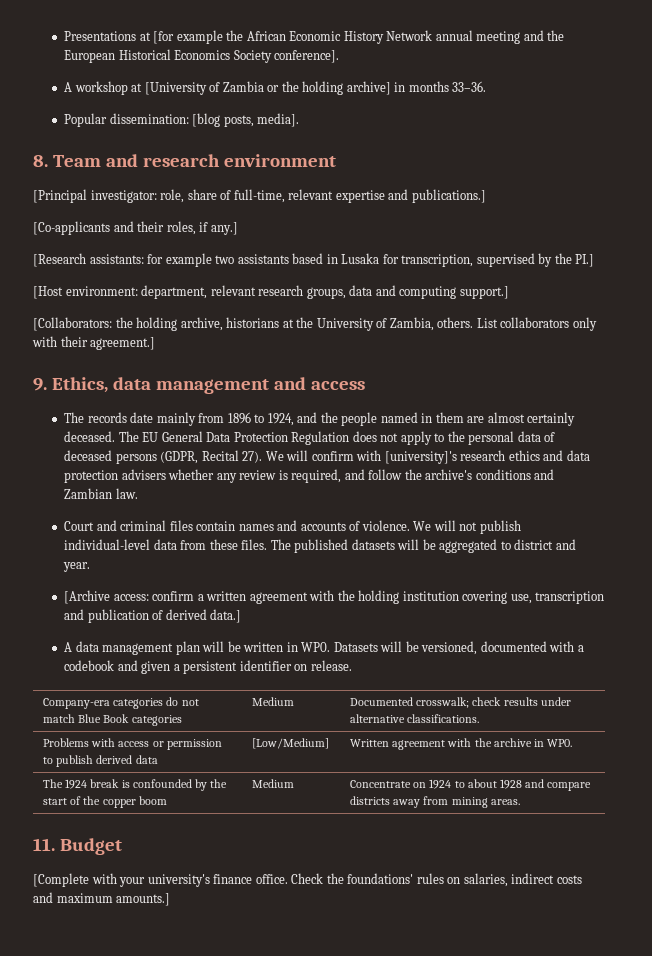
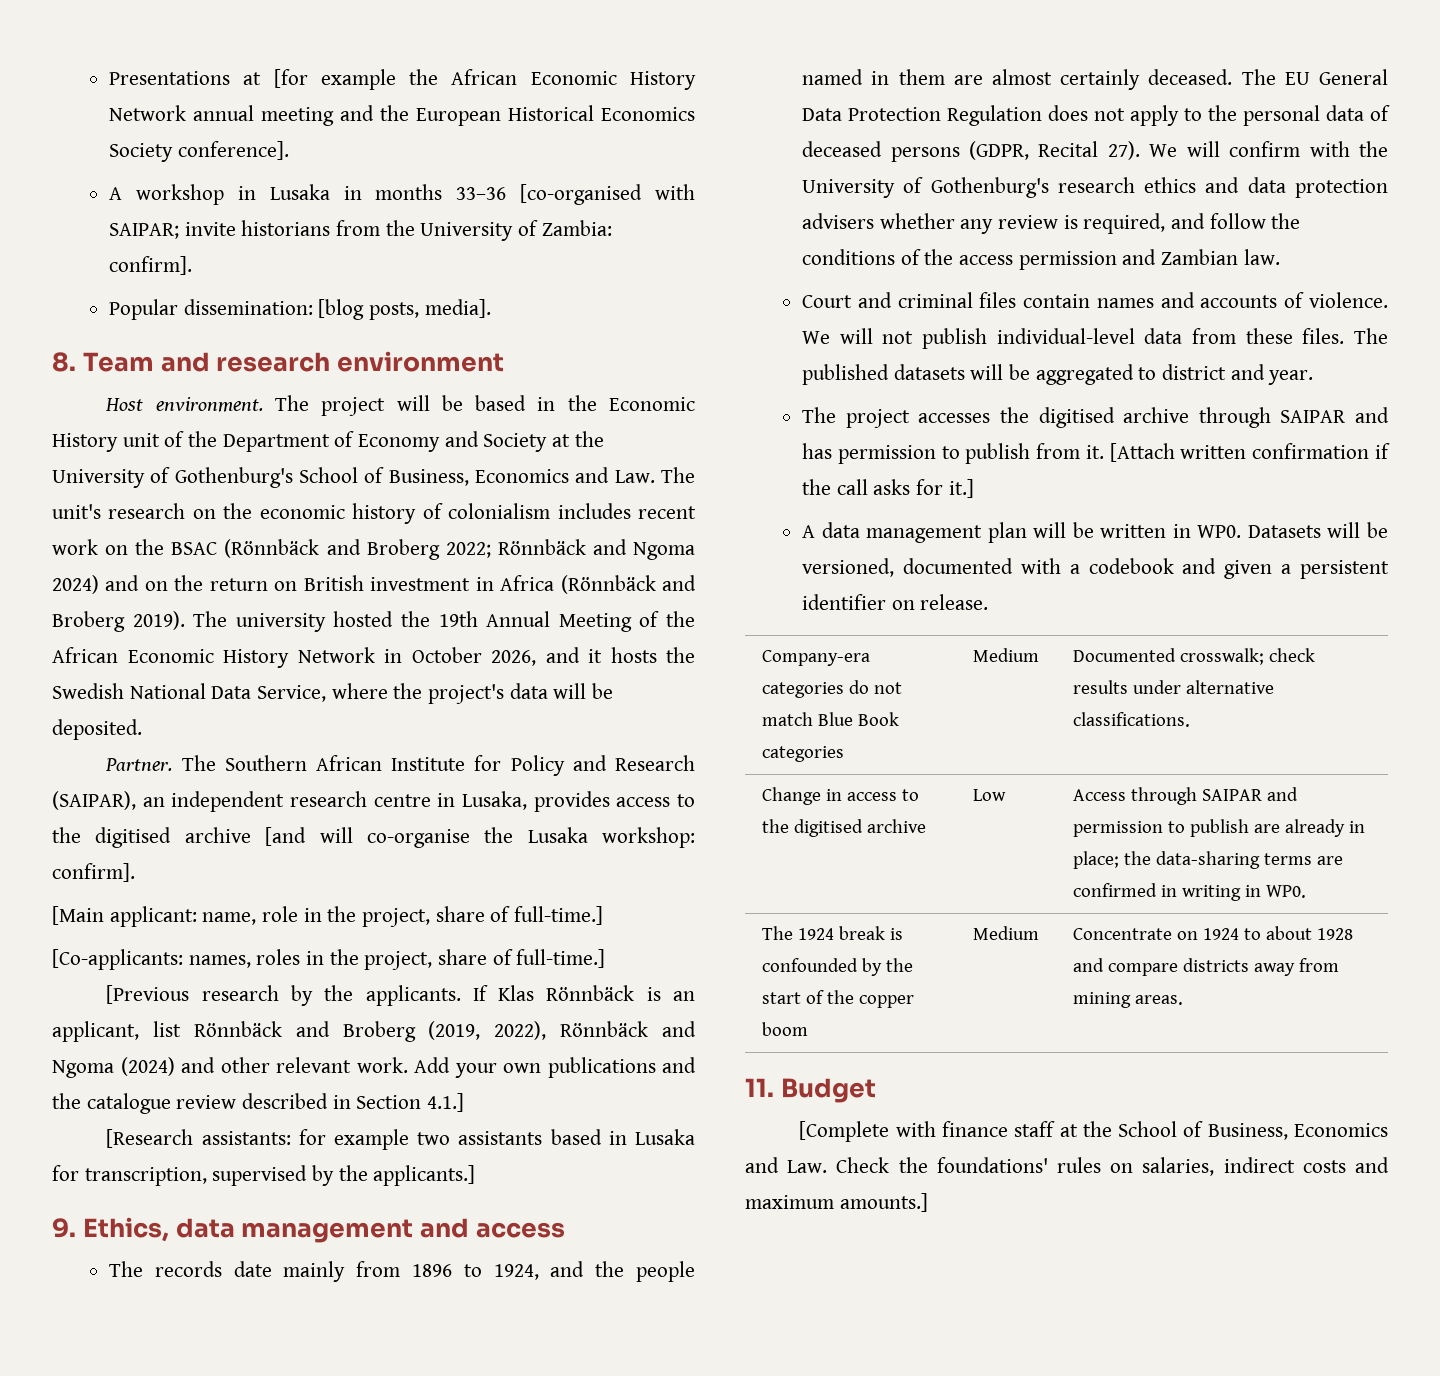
[131,81,487,95] at [University of Zambia or the holding archive] in months 33–36. -> [237,184,695,205] [109,220,612,241] [109,256,193,275] in Lusaka in months 33–36 [co-organised with SAIPAR; invite historians from the University of Zambia: confirm].
[33,189,486,203] [33,221,238,235] [Principal investigator: role, share of full-time, relevant expertise and publications.] // [Co-applicants and their roles, if any.] -> [105,395,695,416] [52,431,604,452] [52,467,696,488] [52,503,697,524] [52,539,696,560] [52,575,696,594] [52,611,696,632] [52,647,695,668] [52,683,614,704] [52,719,142,740] [105,755,695,776] [52,791,695,812] [52,827,695,848] [52,863,135,882] [52,906,604,927] [52,949,606,970] [106,985,695,1006] [52,1021,696,1042] [52,1057,696,1078] [52,1093,465,1114] Host environment. The project will be based in the Economic History unit of the Department of Economy and Society at the University of Gothenburg's School of Business, Economics and Law. The unit's research on the economic history of colonialism includes recent work on the BSAC (Rönnbäck and Broberg 2022; Rönnbäck and Ngoma 2024) and on the return on British investment in Africa (Rönnbäck and Broberg 2019). The university hosted the 19th Annual Meeting of the African Economic History Network in October 2026, and it hosts the Swedish National Data Service, where the project's data will be deposited. // Partner. The Southern African Institute for Policy and Research (SAIPAR), an independent research centre in Lusaka, provides access to the digitised archive [and will co-organise the Lusaka workshop: confirm]. // [Main applicant: name, role in the project, share of full-time.] // [Co-applicants: names, roles in the project, share of full-time.] // [Previous research by the applicants. If Klas Rönnbäck is an applicant, list Rönnbäck and Broberg (2019, 2022), Rönnbäck and Ngoma (2024) and other relevant work. Add your own publications and the catalogue review described in Section 4.1.]
[575,254,595,267] [33,285,509,299] [33,317,597,331] [32,336,156,350] PI.] // [Host environment: department, relevant research groups, data and computing support.] // [Collaborators: the holding archive, historians at the University of Zambia, others. List collaborators only with their agreement.] -> [373,1165,476,1186] applicants.]
[384,451,457,464] [university]'s -> [1359,141,1388,157] [802,177,1049,198] the University of Gothenburg's
[425,469,531,480] archive's conditions -> [802,249,1117,270] conditions of the access permission
[64,590,605,604] [64,609,242,623] [Archive access: confirm a written agreement with the holding institution covering use, transcription and publication of derived data.] -> [802,407,1389,428] [802,443,1390,464] [802,479,974,498] The project accesses the digitised archive through SAIPAR and has permission to publish from it. [Attach written confirmation if the call asks for it.]
[43,738,222,750] [43,755,158,767] [252,738,330,749] [350,738,532,750] Problems with access or permission to publish derived data | [Low/Medium] | Written agreement with the archive -> [761,787,920,805] [761,819,927,837] [972,789,1006,801] [1072,787,1299,805] [1072,819,1366,837] [1072,851,1344,869] [1072,883,1242,901] Change in access to the digitised archive | Low | Access through SAIPAR and permission to publish are already in place; the data-sharing terms are confirmed in writing
[119,874,288,887] your university's finance office. -> [941,1121,1388,1140] [745,1157,828,1173] finance staff at the School of Business, Economics and Law.

